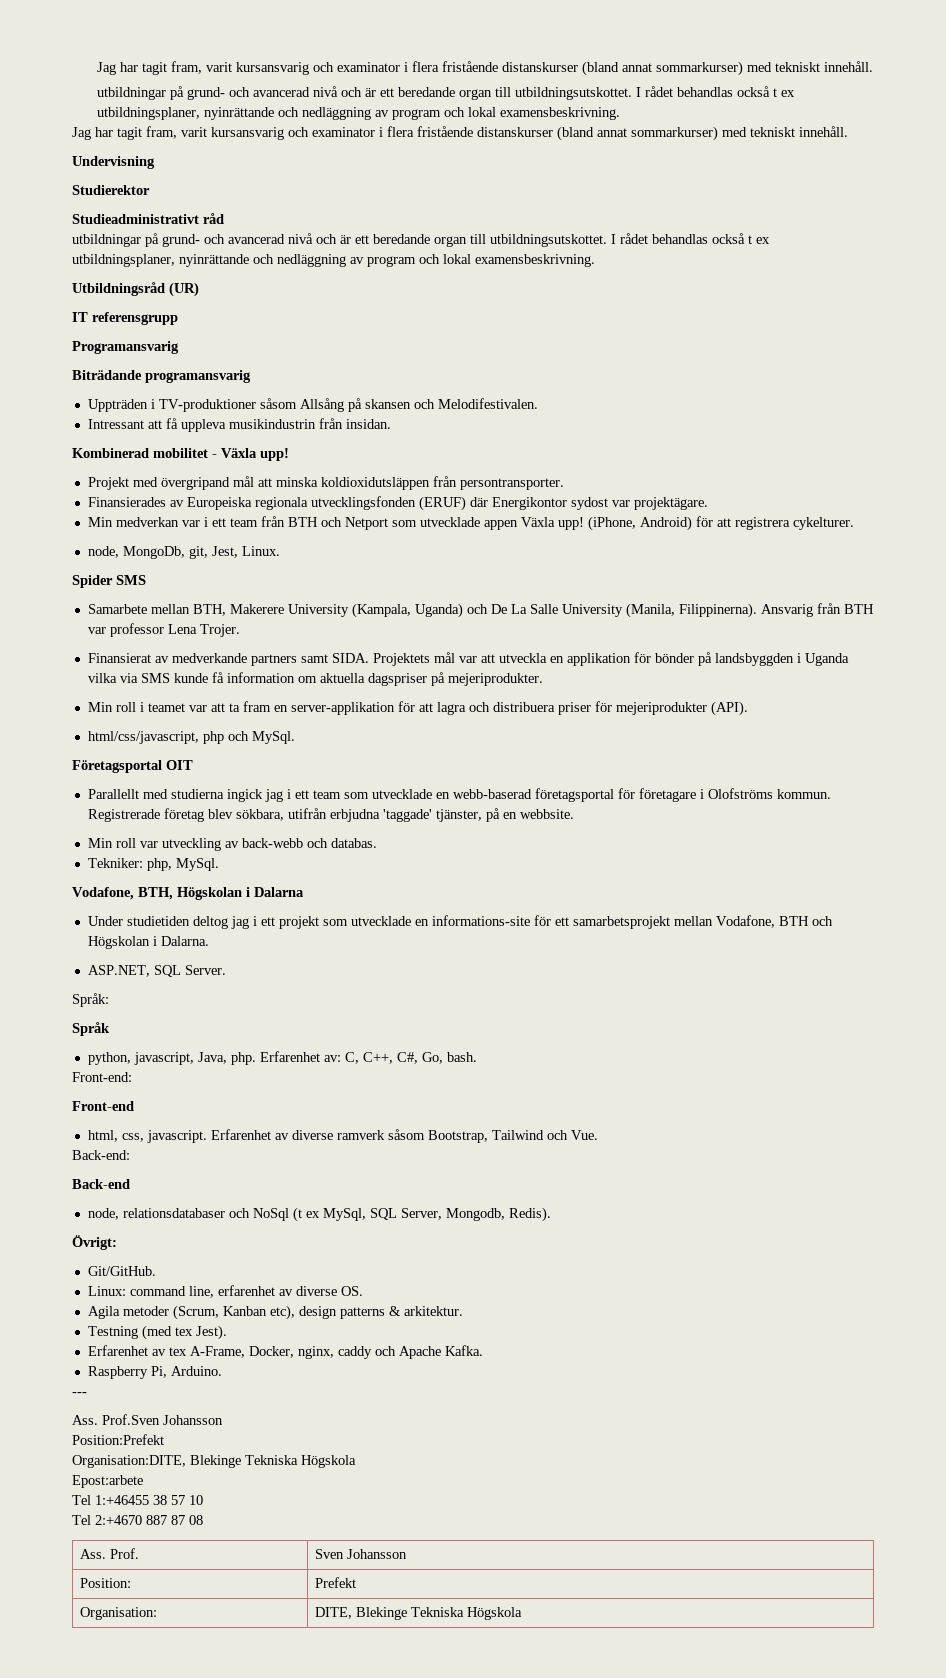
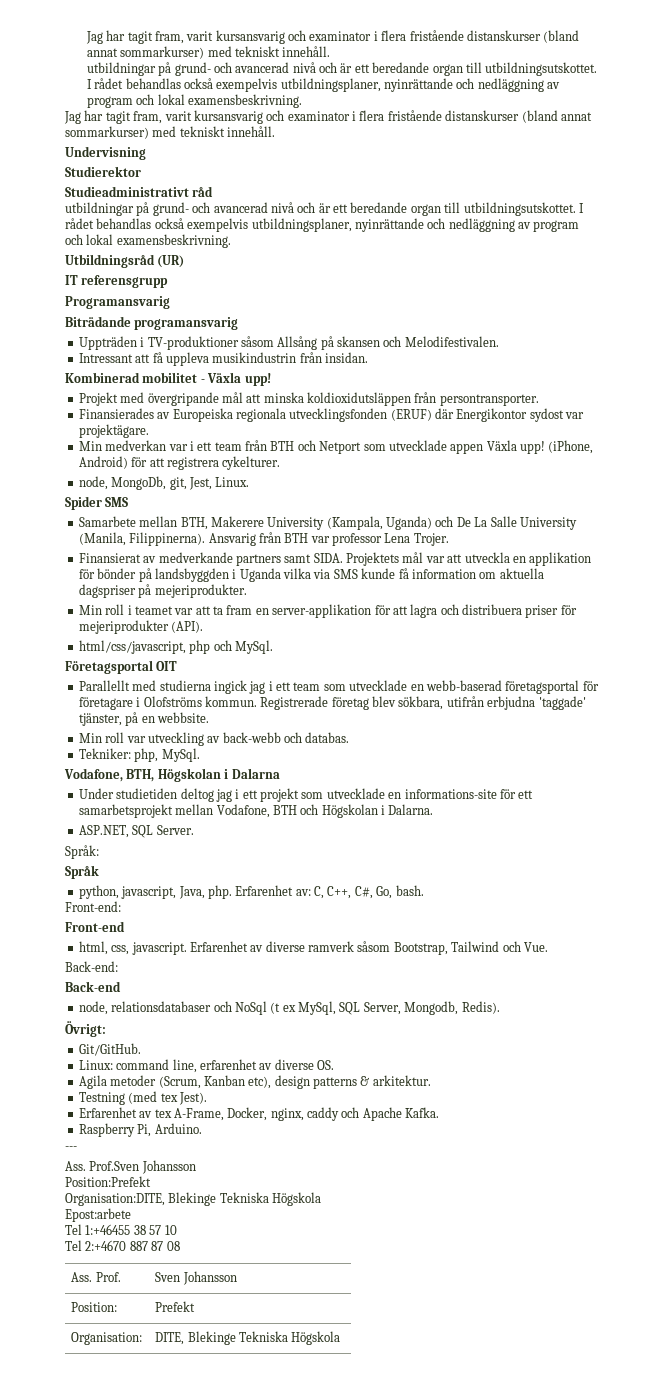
[773,88,796,97] t ex -> [216,78,278,92] exempelvis
[748,235,770,244] t ex -> [187,218,249,232] exempelvis
[160,477,230,490] övergripand -> [147,392,219,406] övergripande

